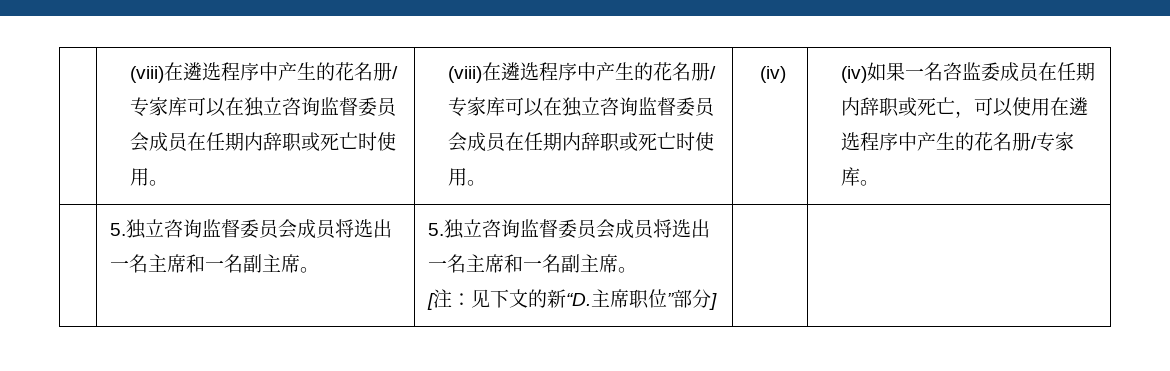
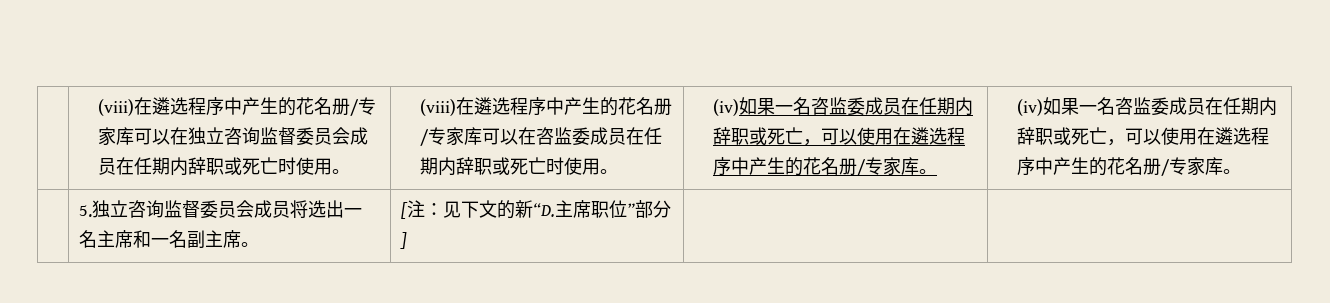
[561,97,716,117] [447,132,467,152] 独立咨询监督委员会 -> [536,127,591,145] 咨监委
(787, 74) none -> [739,97,974,116] [713,127,966,146] [713,157,938,176] 如果一名咨监委成员在任期内辞职或死亡，可以使用在遴选程序中产生的花名册/专家库。
[428,219,711,239] [428,254,638,273] 5.独立咨询监督委员会成员将选出一名主席和一名副主席。 // -> (260, 244) none

